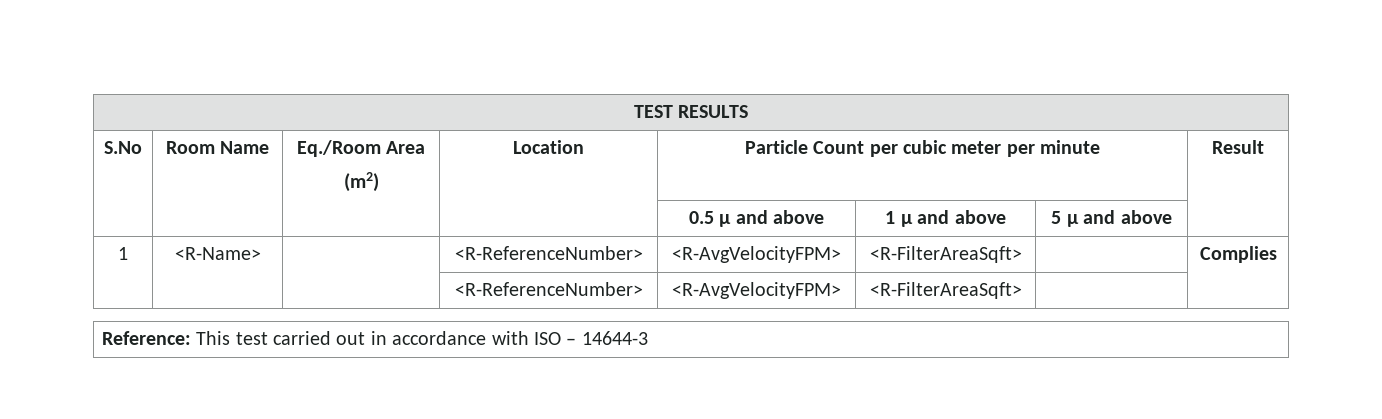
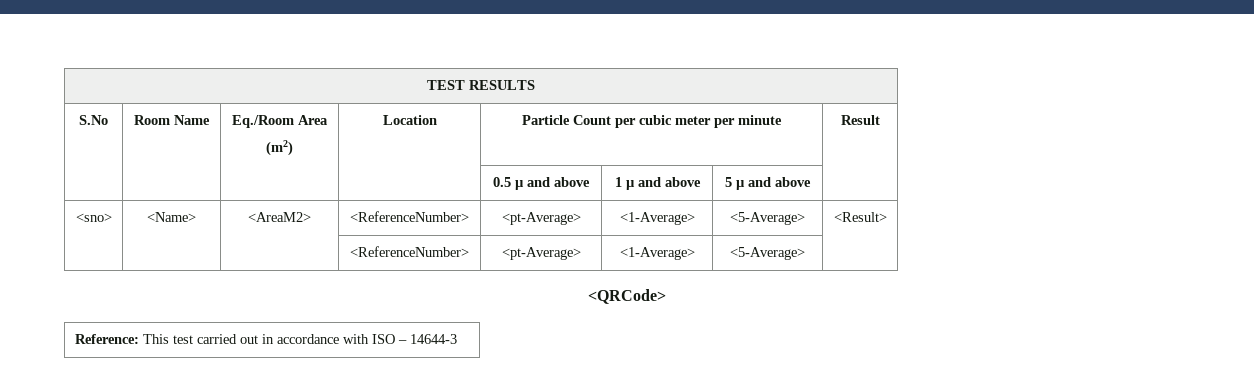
[118,247,128,260] [174,247,261,260] [454,246,643,260] [672,246,841,263] [869,246,1022,263] [1199,246,1277,263] [454,282,643,296] [672,282,841,299] [869,282,1022,299] 1 | <R-Name> | | <R-ReferenceNumber> | <R-AvgVelocityFPM> | <R-FilterAreaSqft> | | Complies // | | | <R-ReferenceNumber> | <R-AvgVelocityFPM> | <R-FilterAreaSqft> | | -> [75,213,112,222] [147,212,196,222] [248,212,311,222] [350,211,469,222] [501,212,581,225] [619,212,695,225] [730,212,805,225] [833,212,887,222] [350,246,469,257] [501,247,581,260] [619,247,695,260] [730,247,805,260] [588,289,666,304] <sno> | <Name> | <AreaM2> | <ReferenceNumber> | <pt-Average> | <1-Average> | <5-Average> | <Result> // | | | <ReferenceNumber> | <pt-Average> | <1-Average> | <5-Average> | // <QRCode>

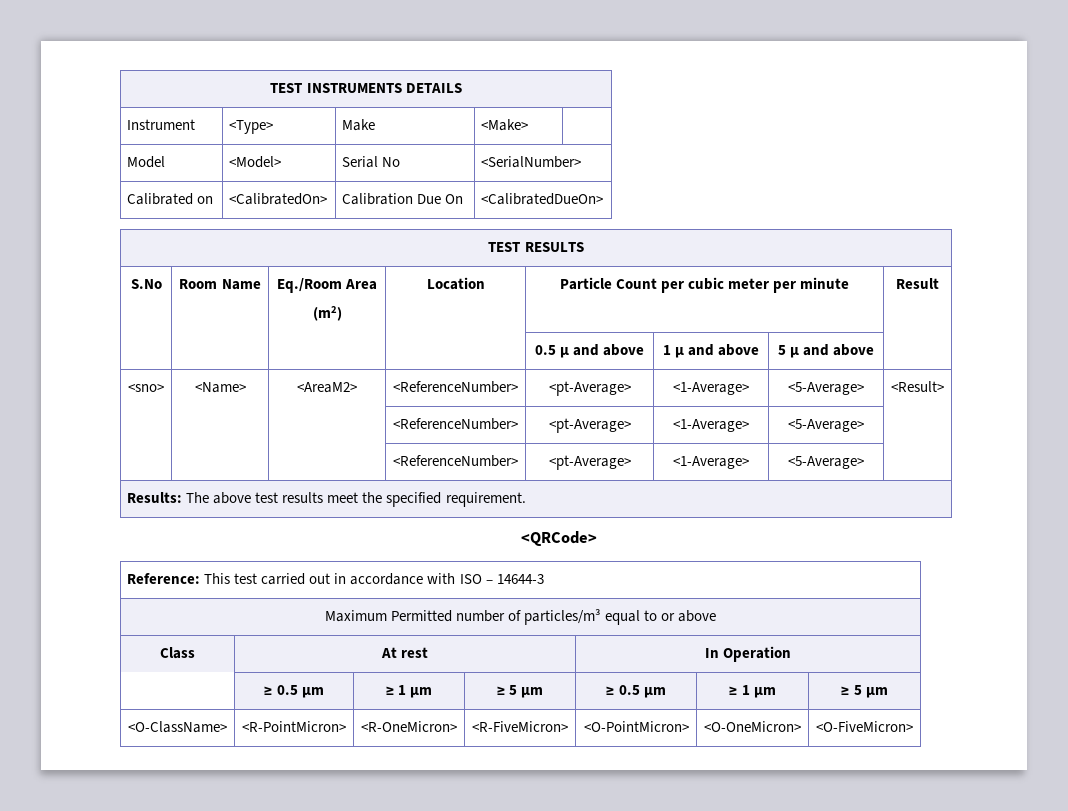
[427,80,465,90] TEST -> [270,83,462,93] [127,119,196,130] [229,120,274,134] [342,119,376,131] [481,119,529,131] [127,156,166,168] [229,156,282,168] [342,156,401,168] [481,156,582,168] [127,193,214,205] [229,193,328,205] [342,193,464,205] [481,193,604,205] [488,242,521,252] TEST INSTRUMENTS DETAILS // Instrument | <Type> | Make | <Make> | // Model | <Model> | Serial No | <SerialNumber> // Calibrated on | <CalibratedOn> | Calibration Due On | <CalibratedDueOn> // TEST
(805, 253) none -> [393,455,518,467] [548,455,631,470] [673,456,749,469] [788,456,864,469] [127,492,526,507] // | | | <ReferenceNumber> | <pt-Average> | <1-Average> | <5-Average> | // Results: The above test results meet the specified requirement.
(457, 339) none -> [324,609,717,625] [160,647,195,659] [380,647,429,658] [704,646,792,662] [264,685,324,698] [385,685,433,698] [496,685,544,698] [606,685,666,698] [729,685,776,698] [841,685,888,698] [128,721,227,733] [242,721,346,732] [361,721,457,732] [472,721,568,732] [583,721,689,732] [704,721,801,732] [816,721,913,732] // Maximum Permitted number of particles/m³ equal to or above // Class | At rest | In Operation // | ≥ 0.5 µm | ≥ 1 µm | ≥ 5 µm | ≥ 0.5 µm | ≥ 1 µm | ≥ 5 µm // <O-ClassName> | <R-PointMicron> | <R-OneMicron> | <R-FiveMicron> | <O-PointMicron> | <O-OneMicron> | <O-FiveMicron>

